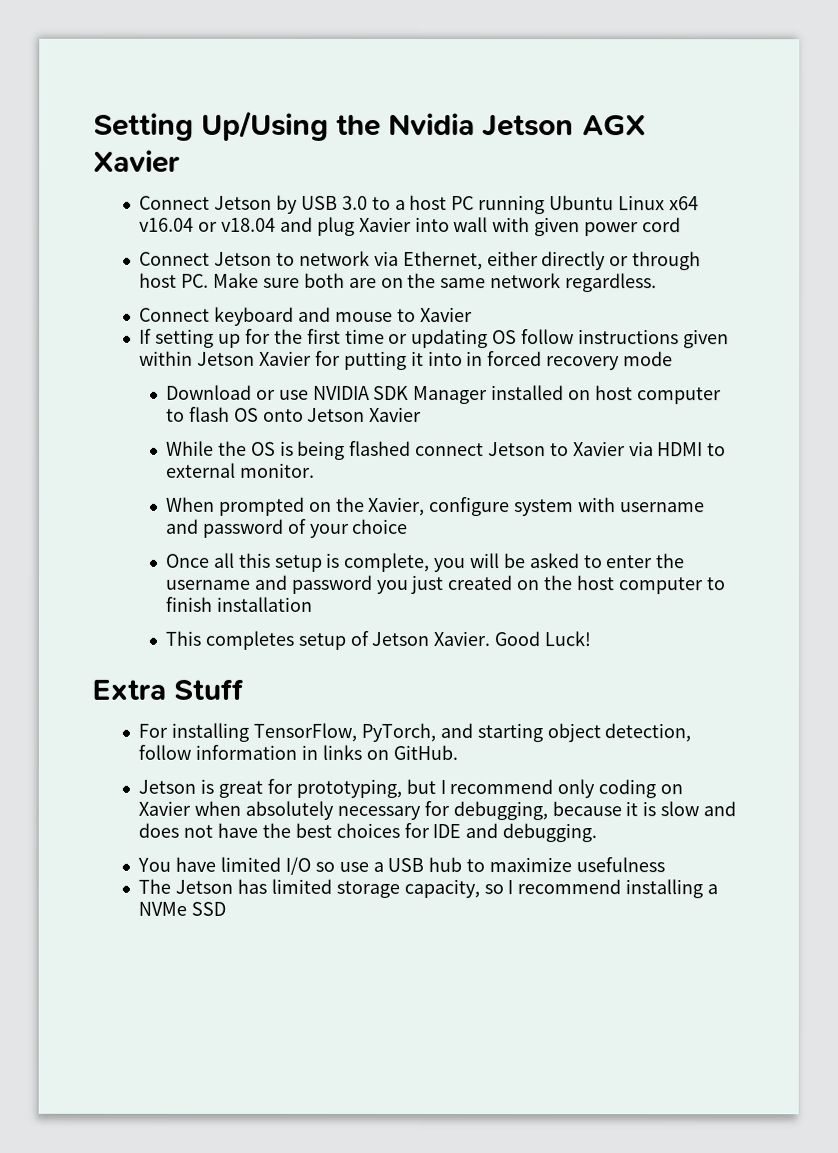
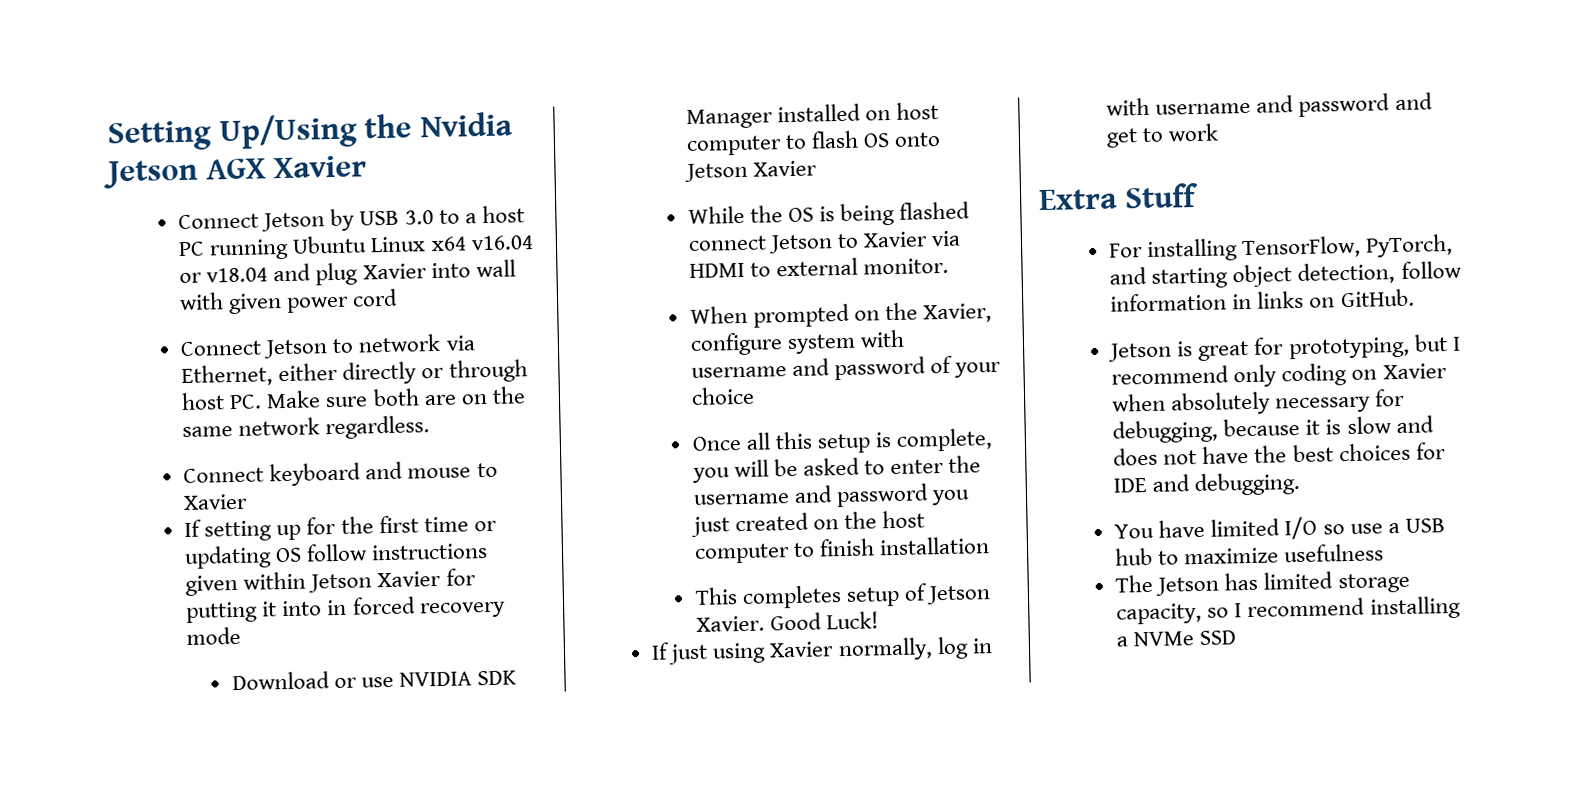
(591, 639) none -> [651,636,993,665] [1106,92,1433,117] [1106,123,1220,148] // If just using Xavier normally, log in with username and password and get to work

